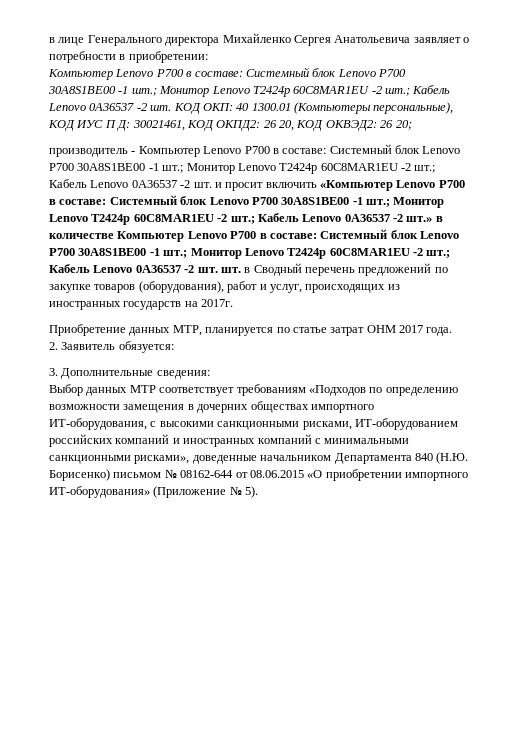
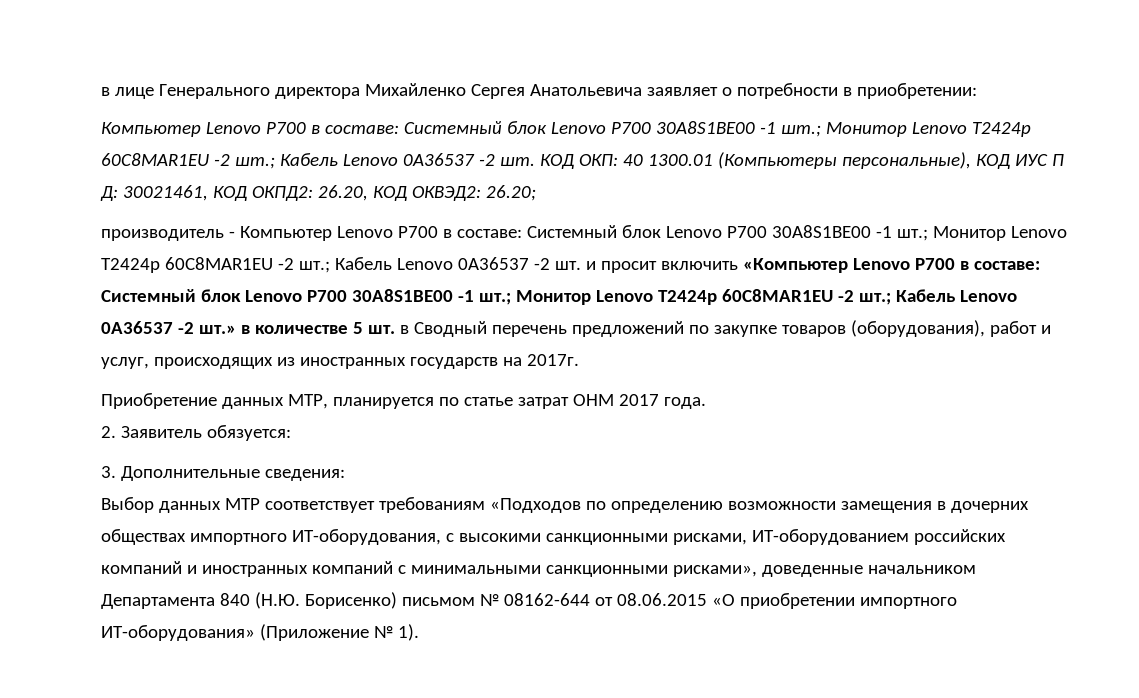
[263,120,412,131] 26 20, КОД ОКВЭД2: 26 20; -> [317,185,536,201] 26.20, КОД ОКВЭД2: 26.20;
[117,229,459,242] [49,248,451,259] [49,264,218,273] Компьютер Lenovo P700 в составе: Системный блок Lenovo P700 30A8S1BE00 -1 шт.; Монитор Lenovo T2424p 60C8MAR1EU -2 шт.; Кабель Lenovo 0A36537 -2 шт. -> [352,322,363,334] 5
[245,486,259,498] 5). -> [397,624,419,641] 1).

